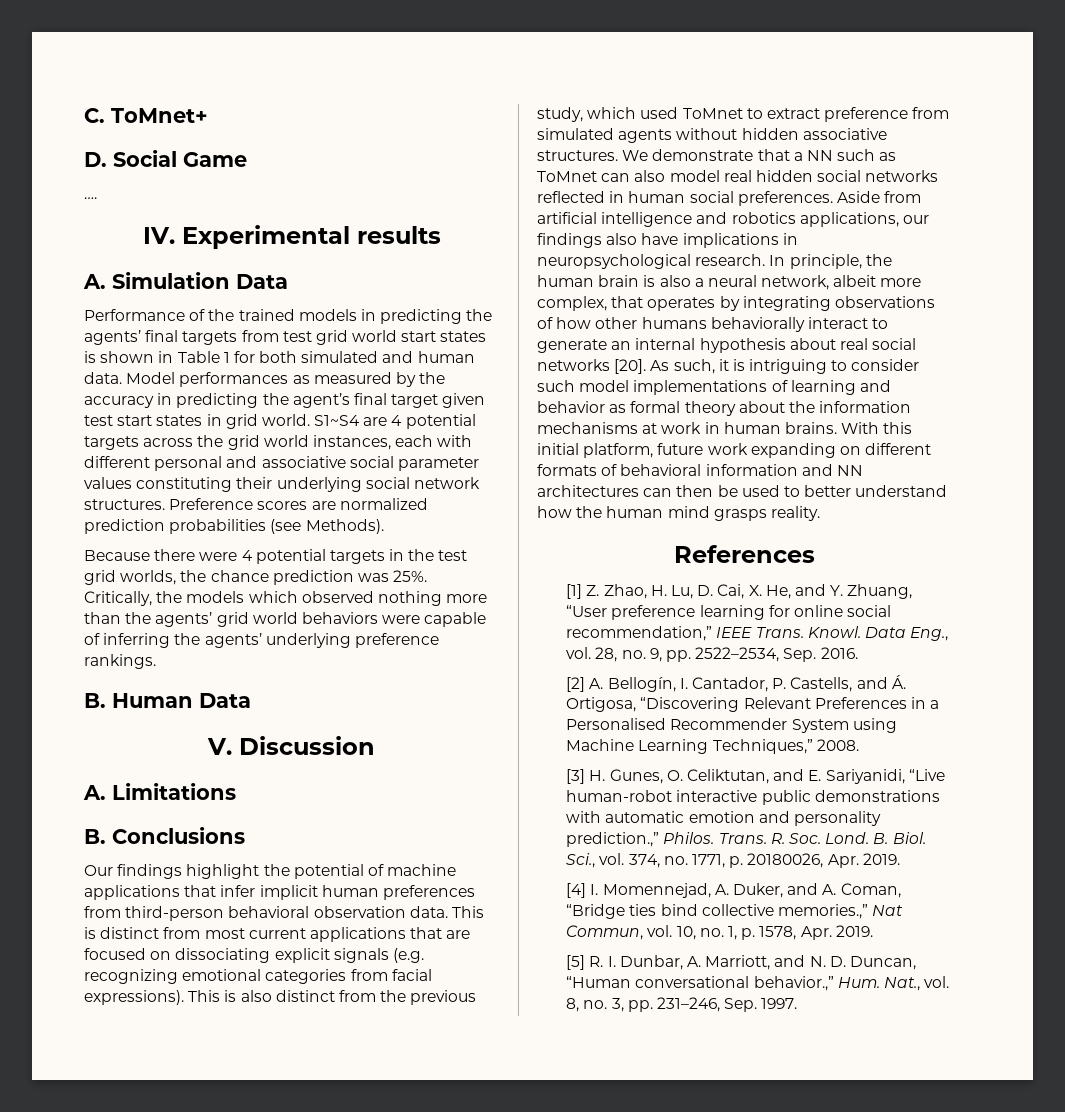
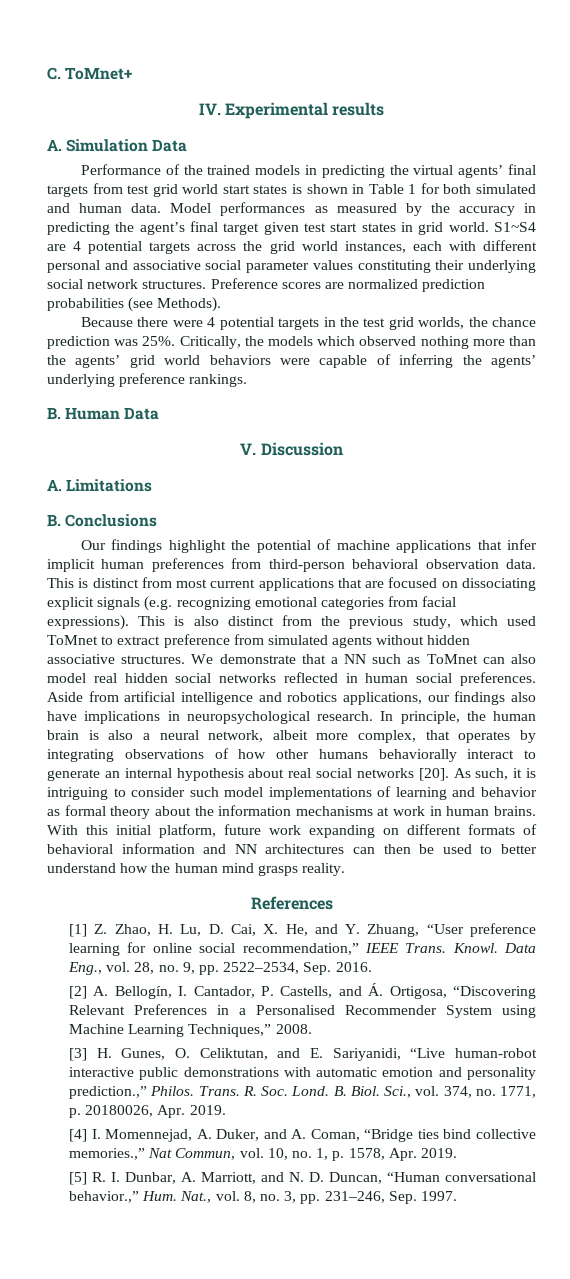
[84,150,247,167] [84,197,97,199] // D. Social Game // …. -> (133, 73) none
(493, 315) none -> [413,165,454,175] virtual

